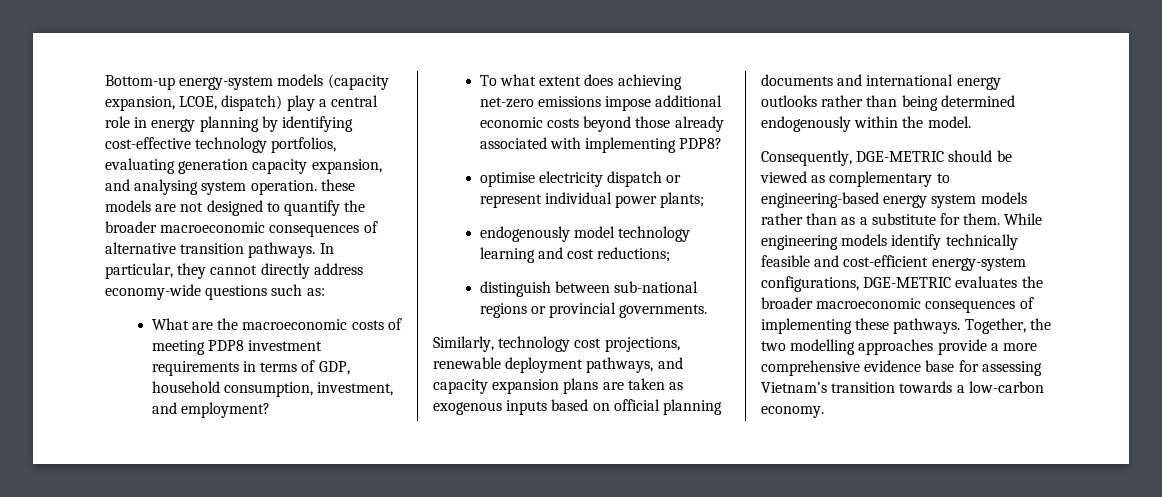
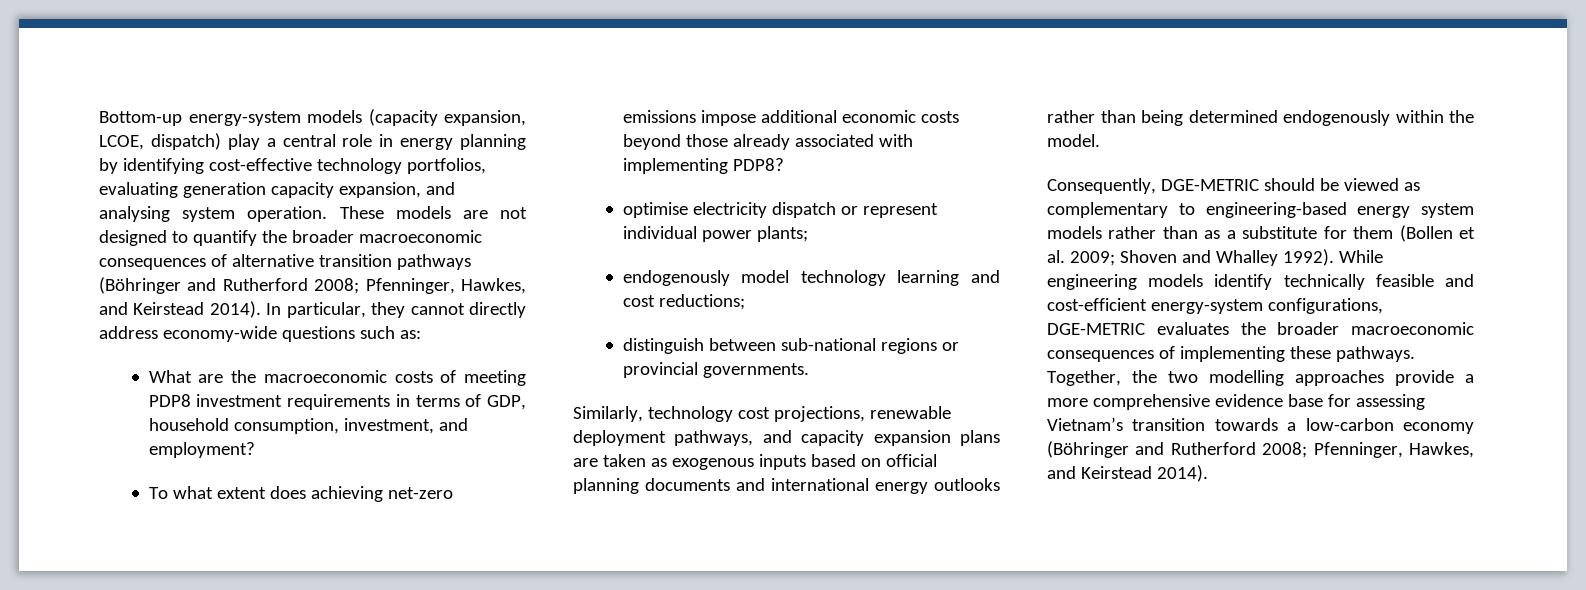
[320,179,355,191] these -> [339,206,384,219] These
[248,242,316,258] pathways. -> [396,254,471,270] [99,277,526,294] [99,301,261,318] pathways (Böhringer and Rutherford 2008; Pfenninger, Hawkes, and Keirstead 2014).
[963,213,1001,225] them. -> [1353,225,1475,242] [1047,249,1334,266] them (Bollen et al. 2009; Shoven and Whalley 1992).
[761,406,824,418] economy. -> [1403,422,1474,434] [1047,441,1474,458] [1047,465,1208,482] economy (Böhringer and Rutherford 2008; Pfenninger, Hawkes, and Keirstead 2014).

